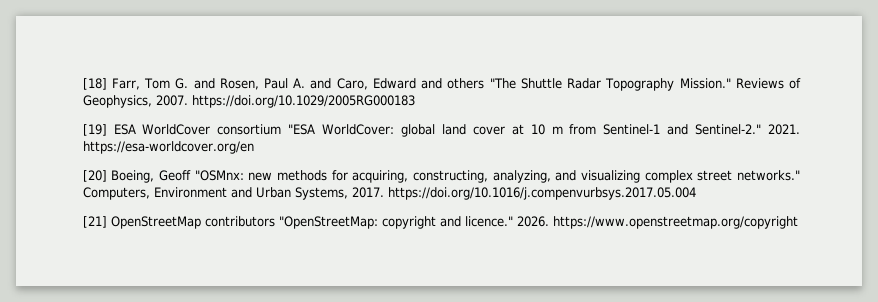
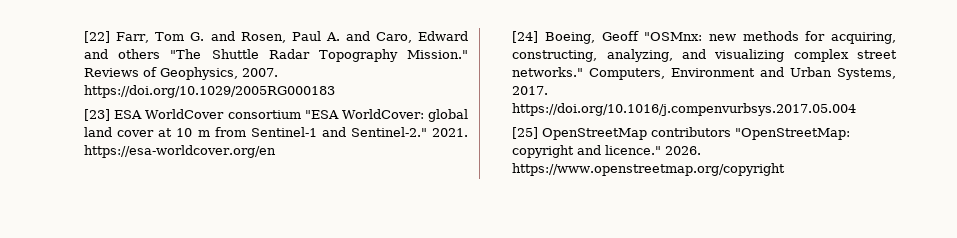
[82,78,107,90] [18] -> [84,31,111,43] [22]
[82,124,107,136] [19] -> [84,109,111,121] [23]
[82,170,107,182] [20] -> [512,31,539,43] [24]
[82,216,107,228] [21] -> [512,127,539,139] [25]

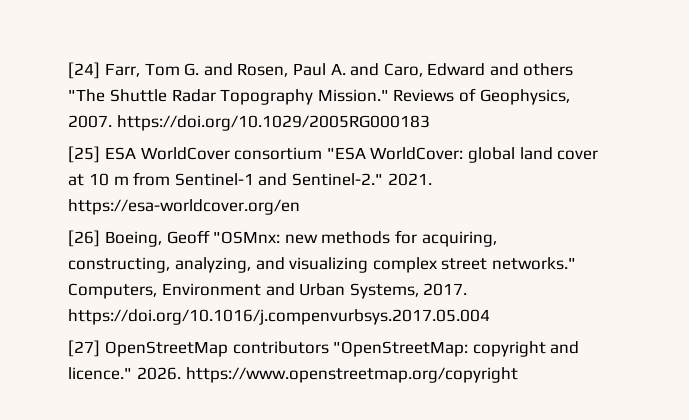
[84,31,111,43] [22] -> [68,62,101,79] [24]
[84,109,111,121] [23] -> [68,146,101,163] [25]
[512,31,539,43] [24] -> [68,230,101,247] [26]
[512,127,539,139] [25] -> [68,340,101,357] [27]

